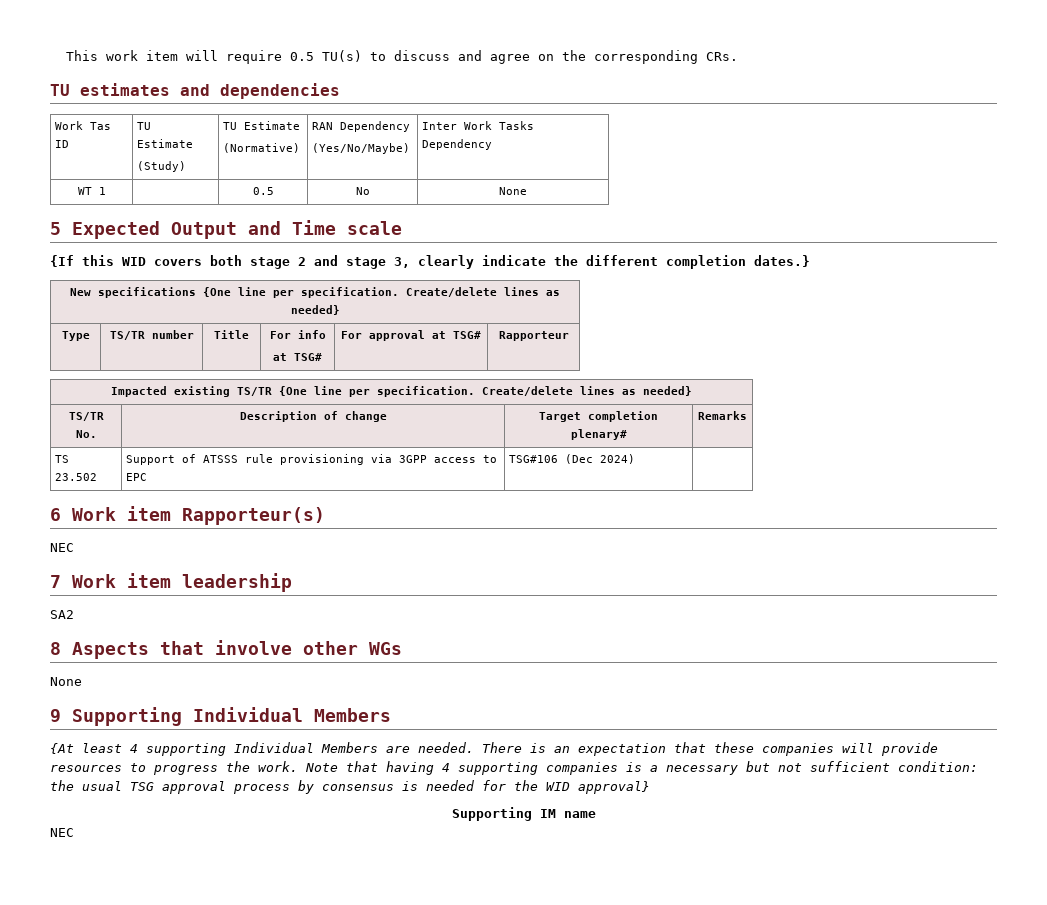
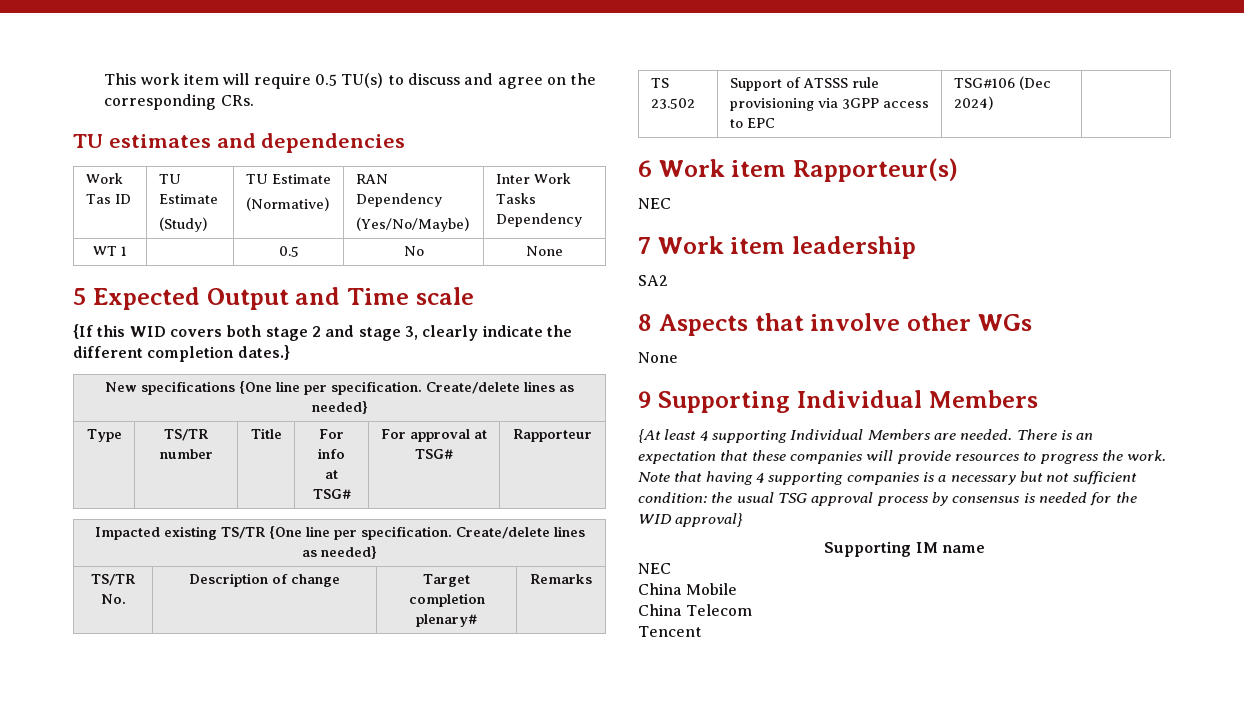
(74, 832) none -> [638,583,738,595] [638,604,753,616] [638,626,702,637] // China Mobile // China Telecom // Tencent

